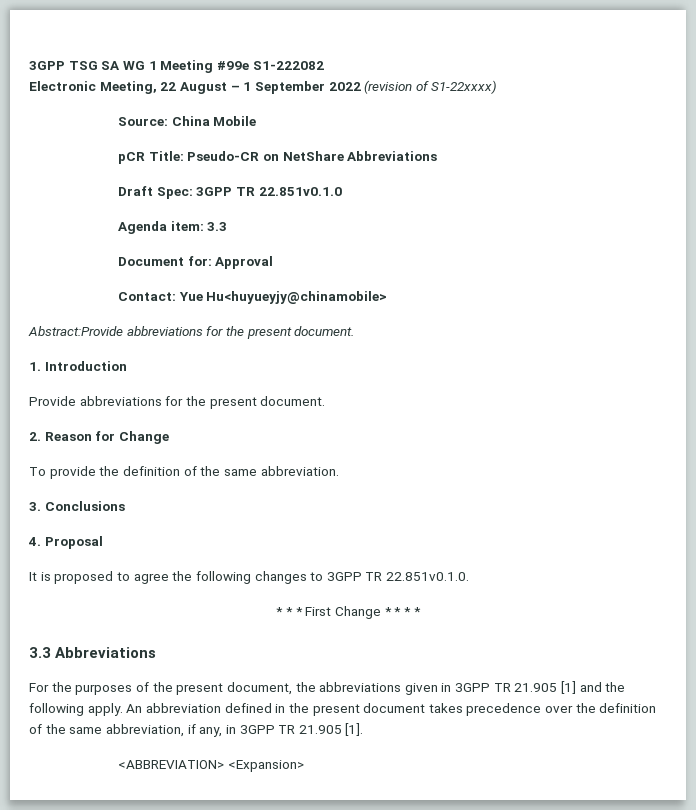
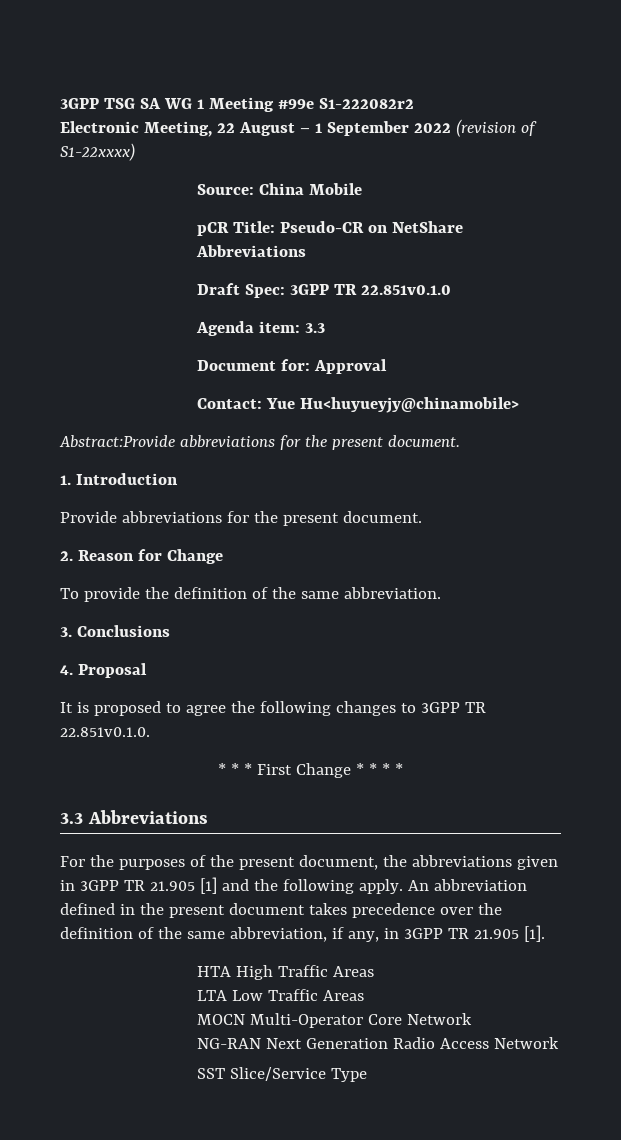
[252,61,324,70] S1-222082 -> [318,98,414,109] S1-222082r2
[118,760,304,772] <ABBREVIATION> <Expansion> -> [197,965,375,980] [197,989,365,1001] [197,1013,473,1028] [197,1037,560,1049] [197,1067,368,1082] HTA High Traffic Areas // LTA Low Traffic Areas // MOCN Multi-Operator Core Network // NG-RAN Next Generation Radio Access Network // SST Slice/Service Type

